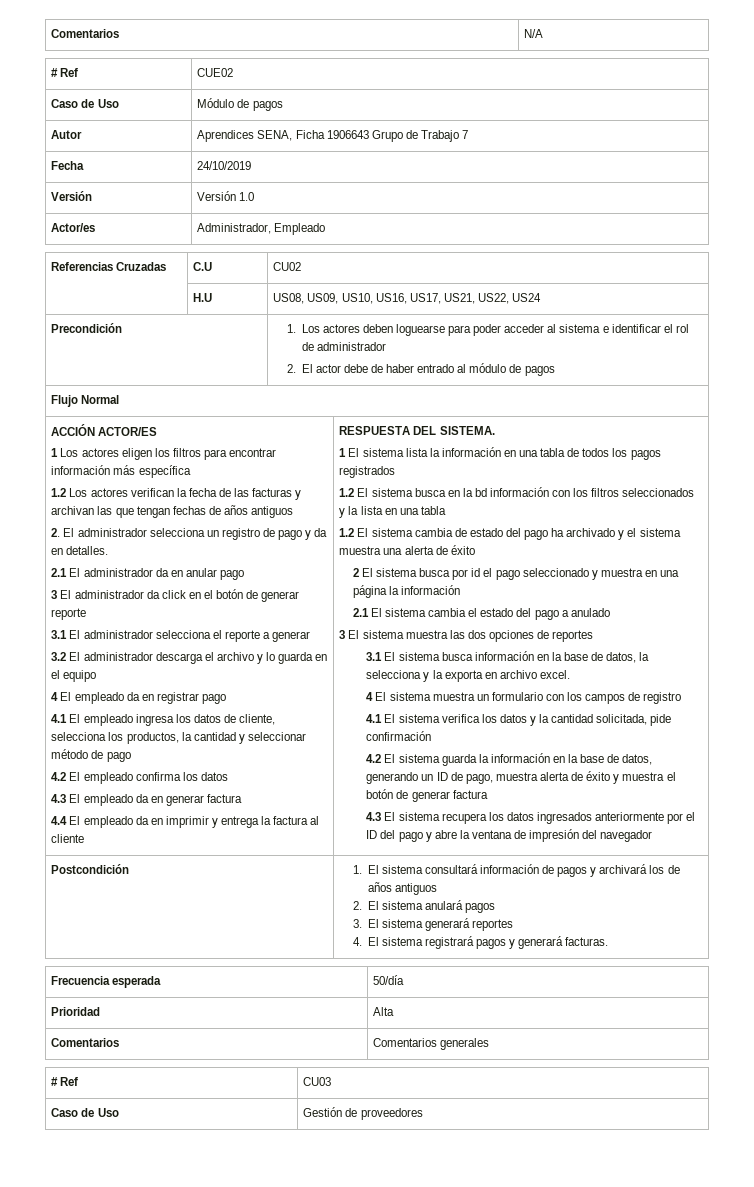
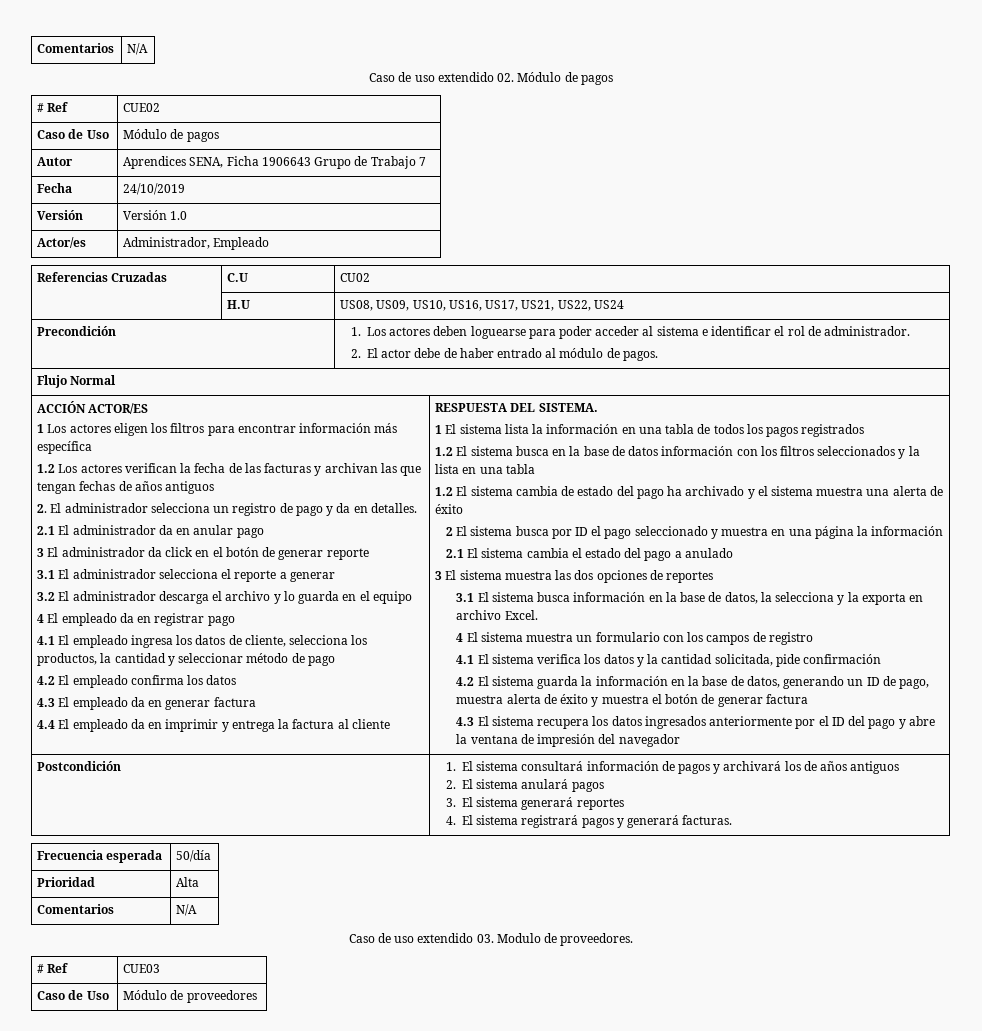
[51,29,120,38] [524,29,544,38] Comentarios | N/A -> [37,43,115,53] [127,43,149,55] [369,72,613,85] Comentarios | N/A // Caso de uso extendido 02. Módulo de pagos
[316,342,386,351] administrador -> [824,326,911,336] administrador.
[524,366,555,376] pagos -> [622,351,658,361] pagos.
[474,488,487,497] bd -> [583,446,659,456] base de datos
[471,568,481,577] id -> [574,527,588,536] ID
[539,670,570,679] excel. -> [504,610,538,620] Excel.
[373,1038,490,1050] [51,1077,79,1086] [303,1077,332,1086] [51,1108,119,1117] [303,1107,343,1117] Comentarios generales // # Ref | CU03 // Caso de Uso | Gestión -> [176,904,198,916] [348,933,634,946] [37,963,69,973] [123,964,161,973] [37,990,109,1000] [123,990,168,1000] N/A // Caso de uso extendido 03. Modulo de proveedores. // # Ref | CUE03 // Caso de Uso | Módulo

